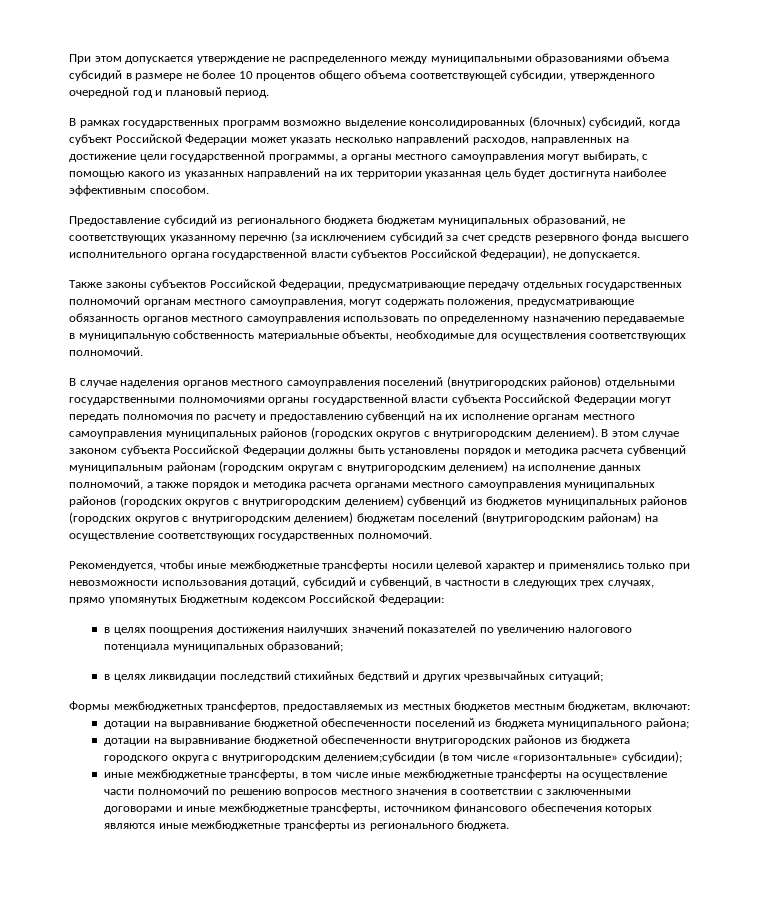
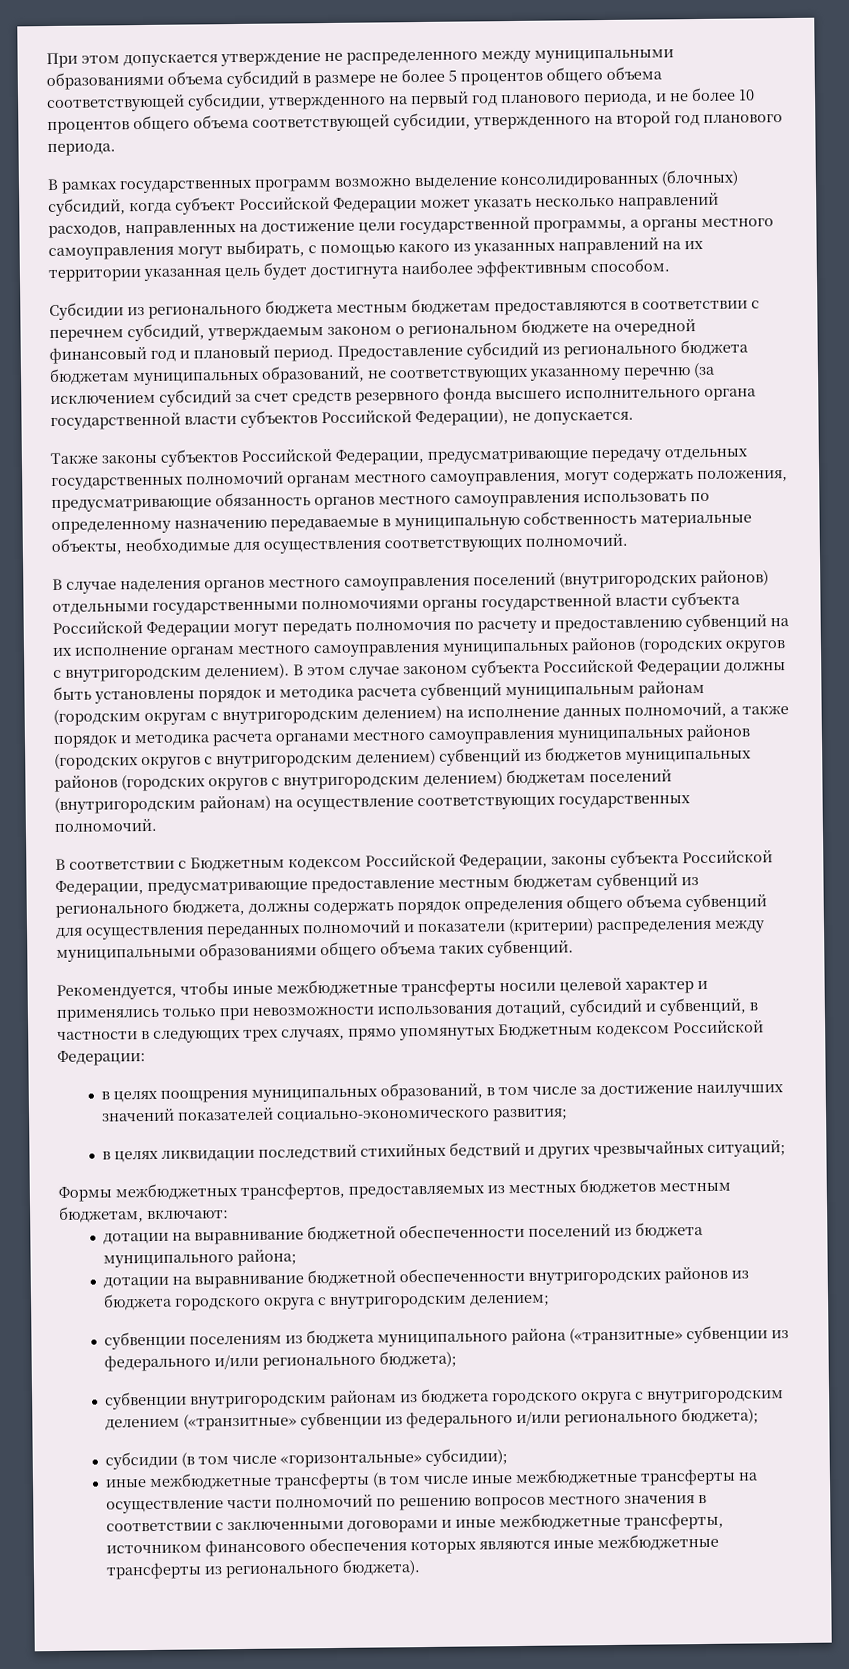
(236, 74) none -> [448,66,662,86] [46,87,736,113] 5 процентов общего объема соответствующей субсидии, утвержденного на первый год планового периода, и не более
[69,87,270,98] очередной год и плановый период. -> [594,111,783,128] [47,143,116,157] на второй год планового периода.
(209, 189) none -> [49,298,760,321] [49,319,696,343] [49,345,334,365] Субсидии из регионального бюджета местным бюджетам предоставляются в соответствии с перечнем субсидий, утверждаемым законом о региональном бюджете на очередной финансовый год и плановый период.
(432, 534) none -> [55,850,773,872] [55,872,699,896] [55,893,767,918] [55,918,765,940] [56,939,574,962] // В соответствии с Бюджетным кодексом Российской Федерации, законы субъекта Российской Федерации, предусматривающие предоставление местным бюджетам субвенций из регионального бюджета, должны содержать порядок определения общего объема субвенций для осуществления переданных полномочий и показатели (критерии) распределения между муниципальными образованиями общего объема таких субвенций.
[216,624,632,635] [104,641,344,652] достижения наилучших значений показателей по увеличению налогового потенциала муниципальных образований; -> [250,1082,784,1102] [100,1107,568,1123] муниципальных образований, в том числе за достижение наилучших значений показателей социально-экономического развития;
[324,752,436,763] делением;субсидии -> [468,1294,550,1307] [103,1325,789,1350] [103,1350,457,1372] [104,1388,784,1410] [104,1407,759,1431] [104,1451,178,1470] делением; // субвенции поселениям из бюджета муниципального района («транзитные» субвенции из федерального и/или регионального бюджета); // субвенции внутригородским районам из бюджета городского округа с внутригородским делением («транзитные» субвенции из федерального и/или регионального бюджета); // субсидии
[229,769,308,780] трансферты, в -> [273,1472,387,1490] трансферты (в
[457,820,510,831] бюджета. -> [341,1559,421,1576] бюджета).

